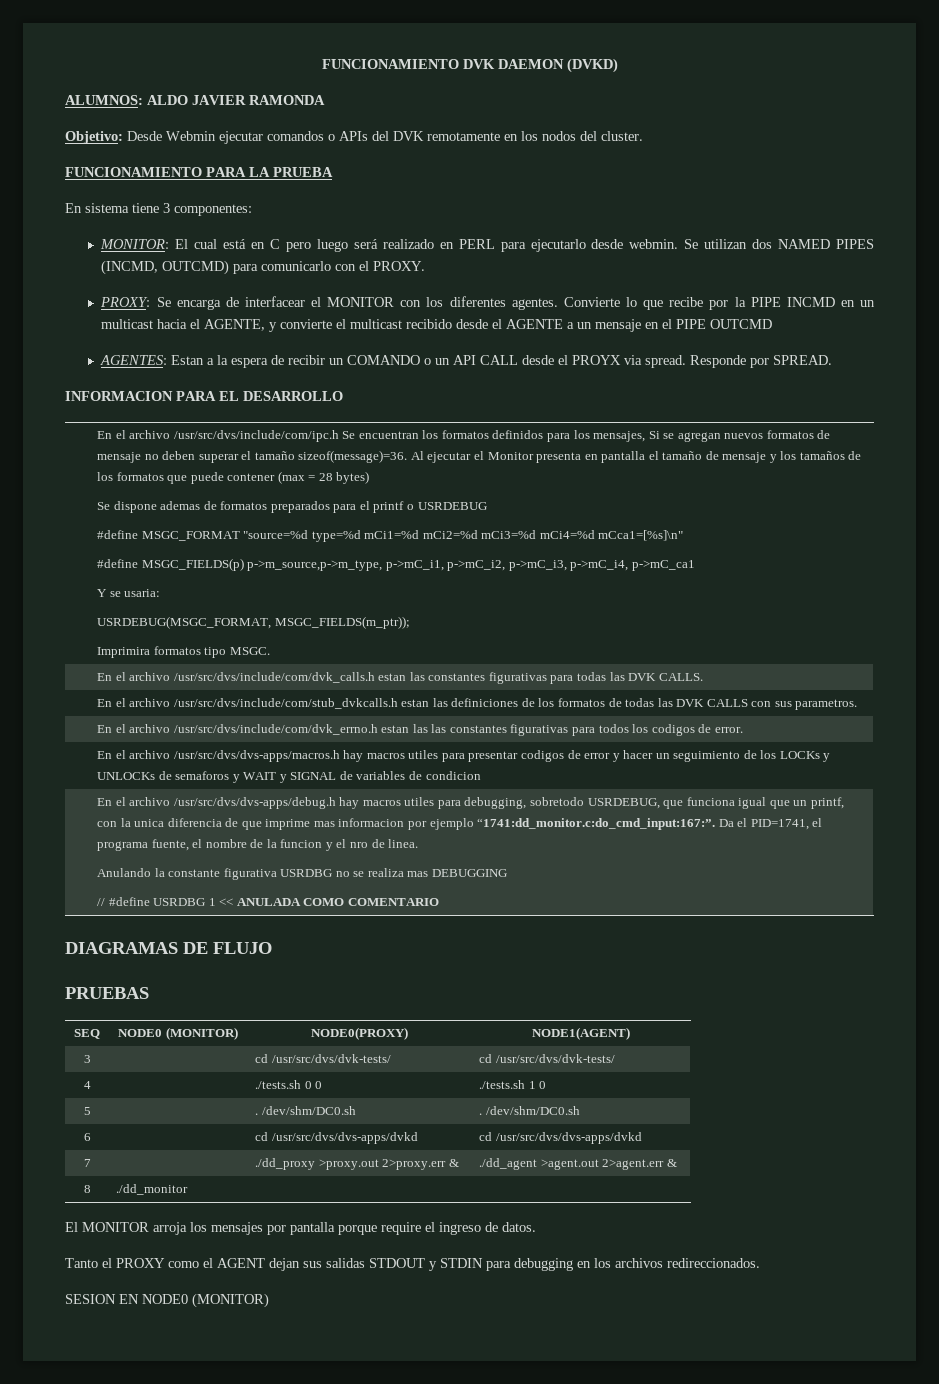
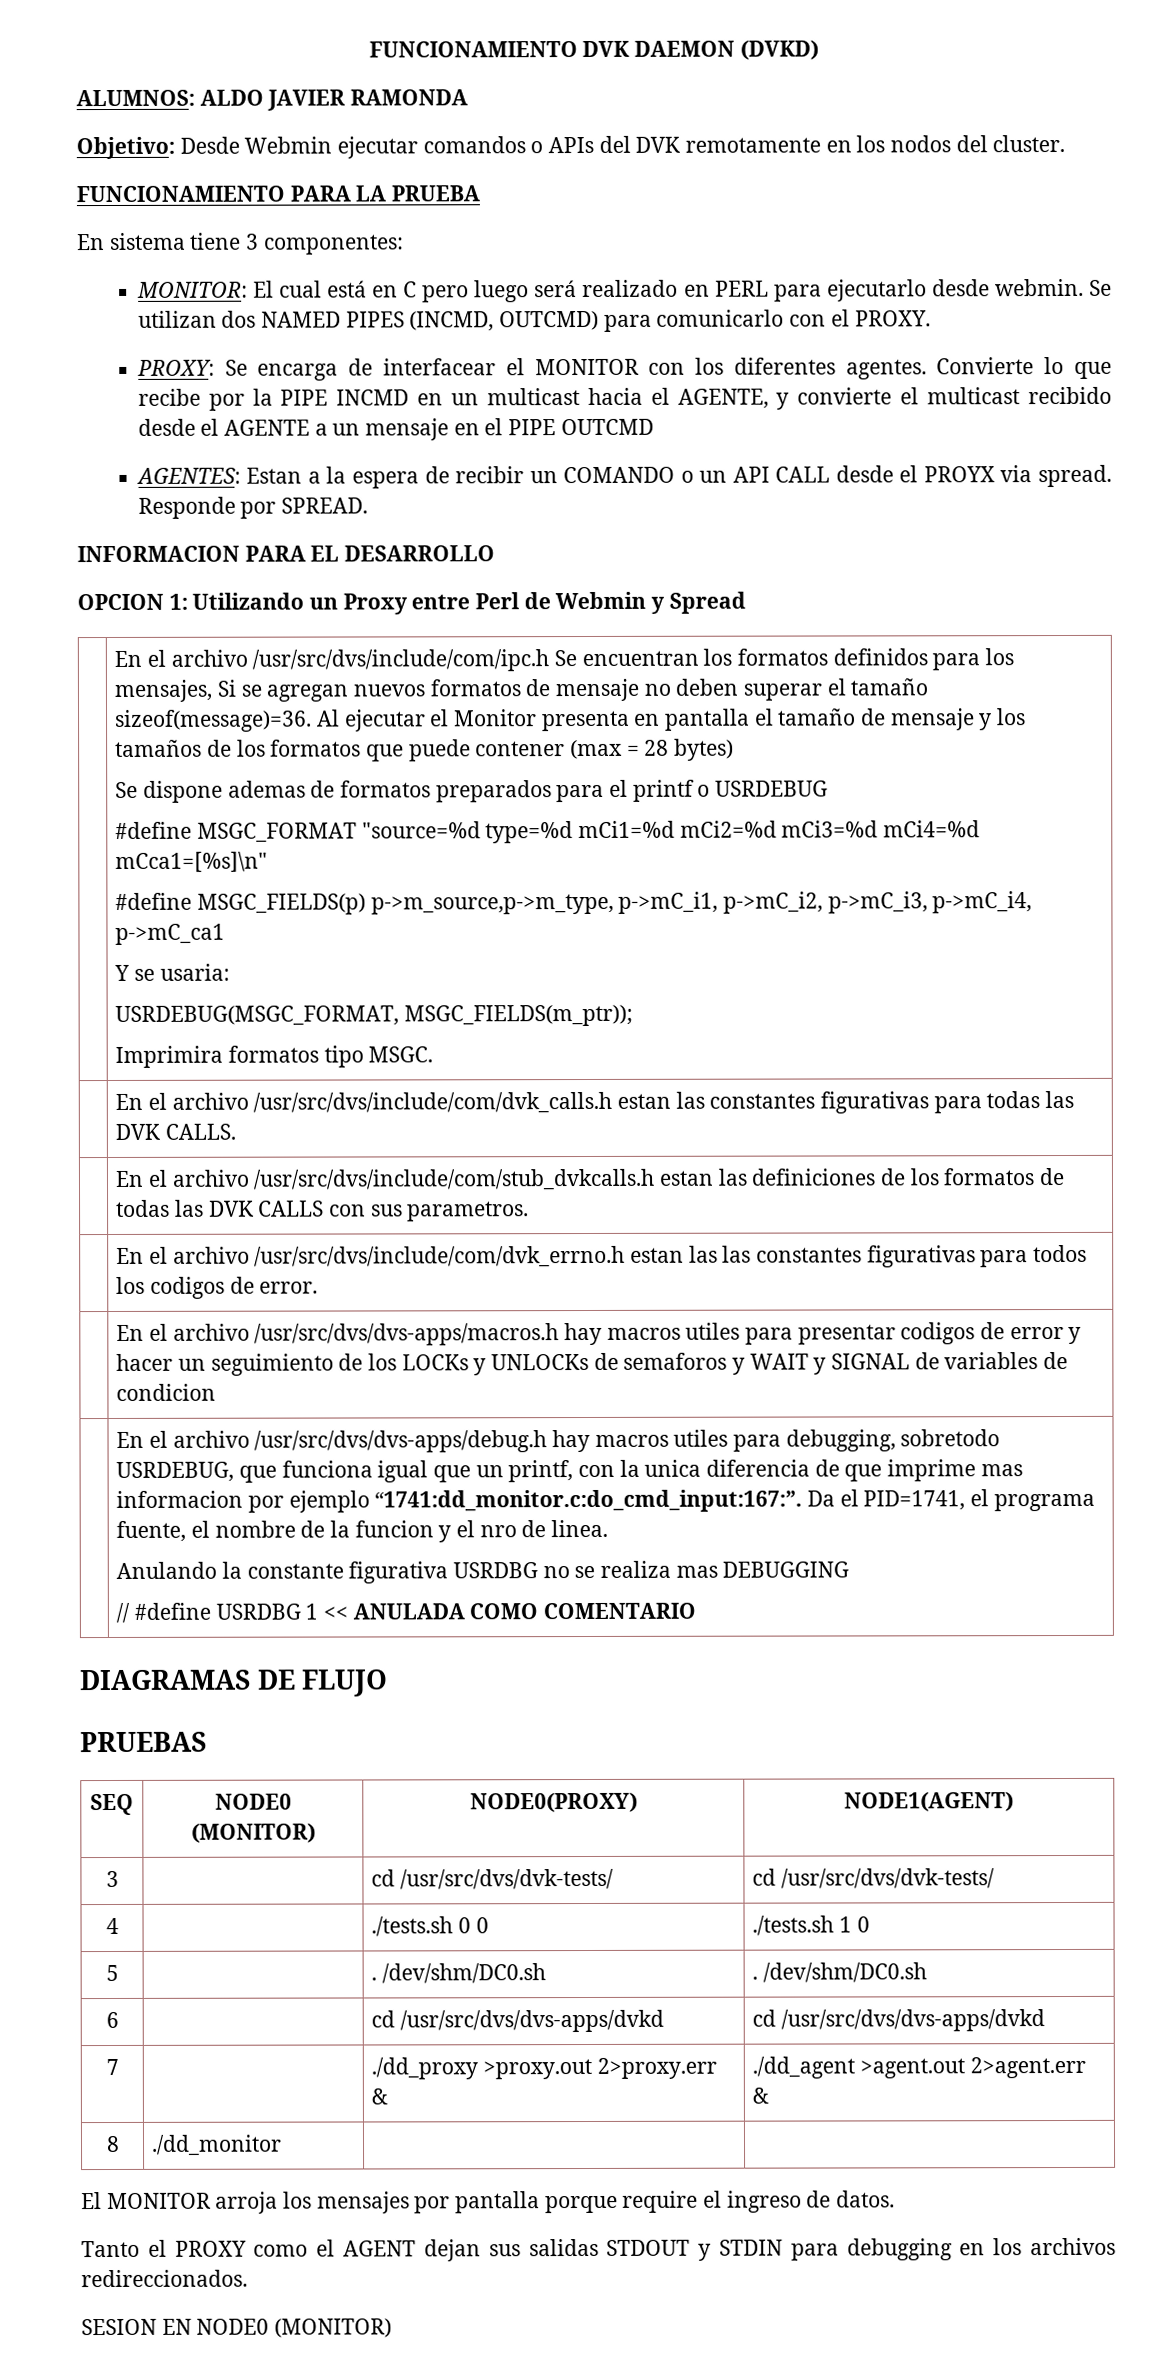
(343, 396) none -> [77,591,746,615] // OPCION 1: Utilizando un Proxy entre Perl de Webmin y Spread

